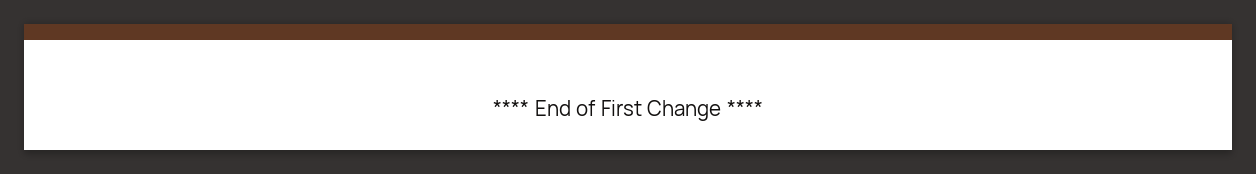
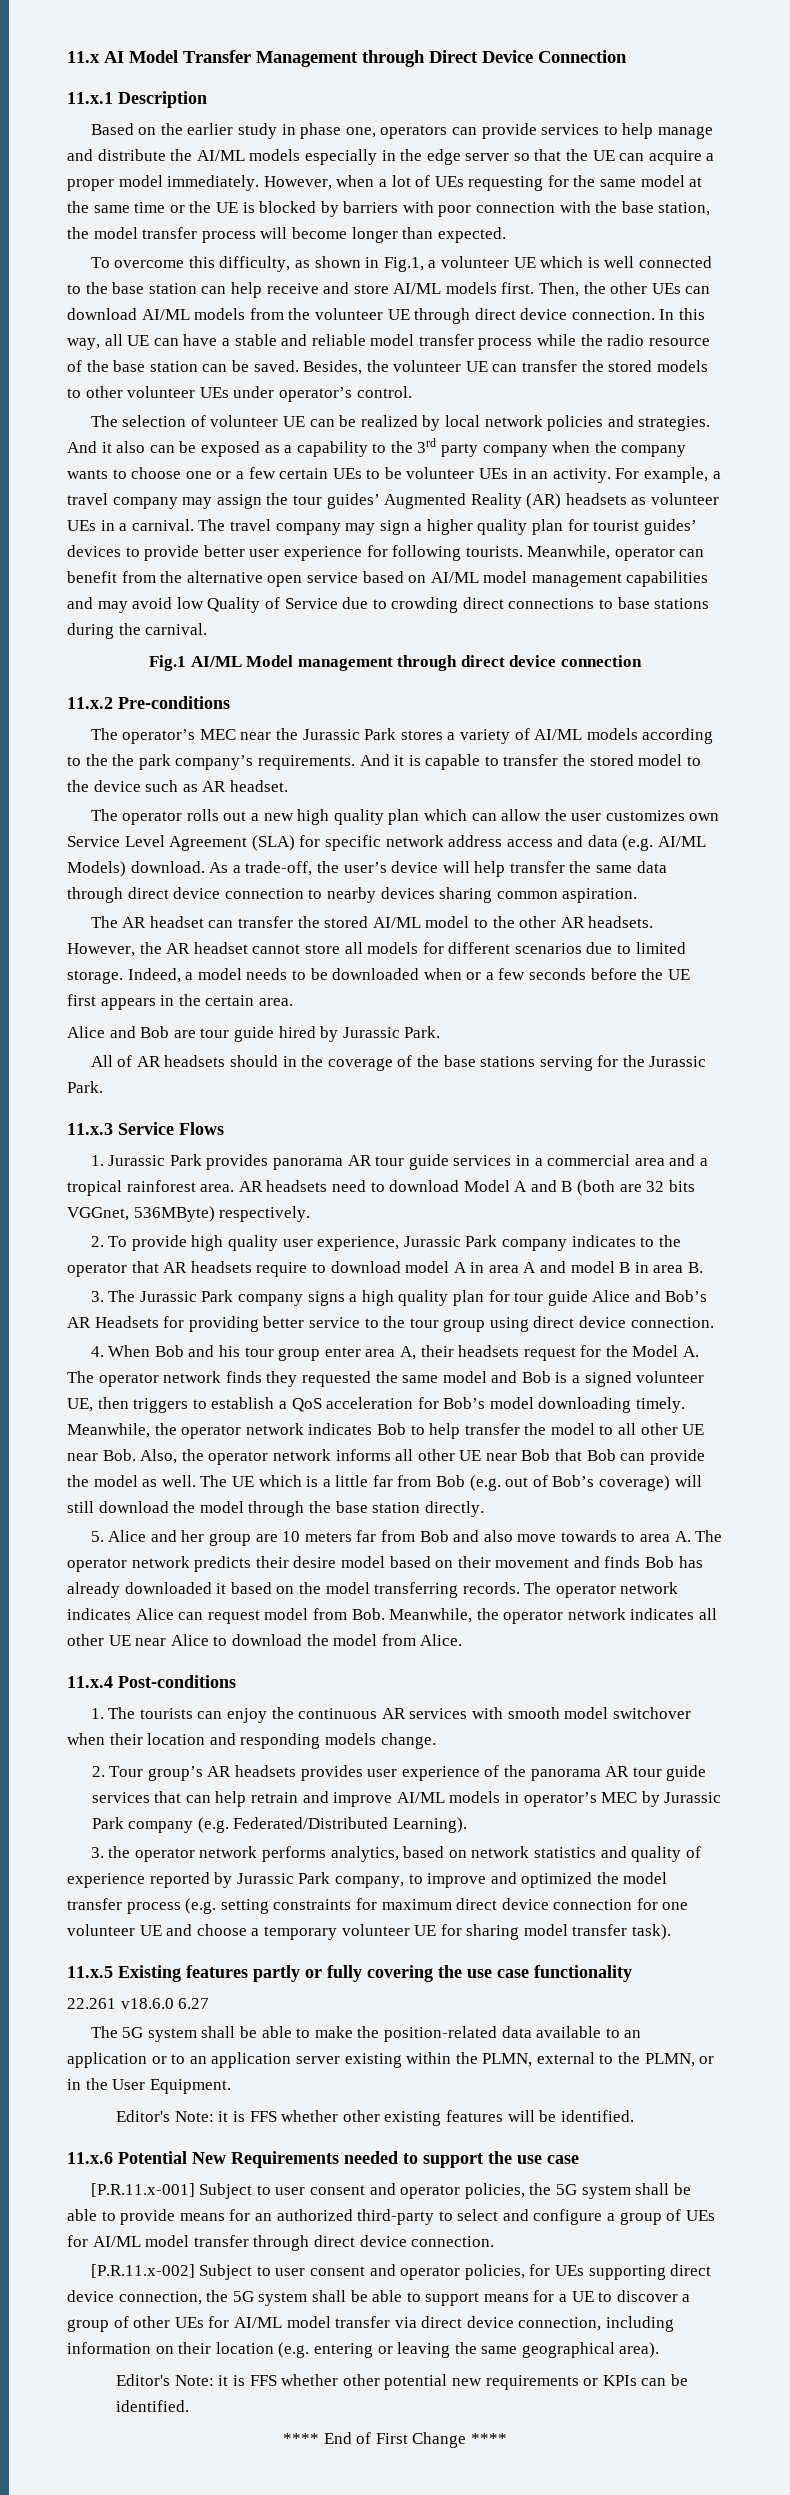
(493, 108) none -> [67,50,627,67] [67,91,207,108] [90,123,713,139] [67,149,715,165] [67,175,703,191] [67,201,711,217] [67,227,506,243] [90,256,712,272] [67,282,711,298] [67,308,706,324] [67,334,710,350] [67,360,708,375] [67,386,412,402] [90,415,711,431] [67,438,687,457] [67,467,721,483] [67,493,720,509] [67,519,697,535] [67,545,705,561] [67,571,709,587] [67,597,710,613] [67,623,208,639] [148,655,643,671] [67,696,230,709] [90,728,714,744] [67,754,701,770] [67,780,288,792] [90,809,720,825] [67,835,707,851] [67,861,667,877] [67,887,638,903] [90,916,654,928] [67,942,686,957] [67,968,690,984] [67,994,293,1010] [67,1026,441,1042] [90,1055,707,1071] [67,1081,103,1093] [67,1122,224,1135] [90,1154,708,1170] [67,1180,695,1196] [67,1206,311,1222] [90,1235,681,1251] [67,1261,704,1277] [90,1290,708,1306] [67,1316,714,1332] [90,1345,700,1361] [67,1371,705,1387] [67,1397,686,1413] [67,1423,705,1439] [67,1449,705,1465] [67,1475,702,1491] [67,1501,484,1517] [90,1530,723,1546] [67,1556,703,1572] [67,1582,679,1598] [67,1608,718,1624] [67,1634,463,1646] [67,1675,236,1688] [90,1707,691,1723] [67,1733,436,1749] [91,1765,707,1781] [91,1791,722,1807] [91,1817,467,1833] [90,1846,701,1862] [67,1872,668,1888] [67,1898,689,1914] [67,1924,672,1940] [67,1965,632,1982] [67,1998,210,2009] [90,2026,642,2042] [67,2052,715,2068] [67,2078,231,2094] [116,2110,634,2126] [67,2151,579,2168] [90,2183,691,2199] [67,2209,715,2225] [67,2235,495,2251] [90,2264,712,2280] [67,2290,691,2306] [67,2316,675,2332] [67,2342,660,2358] [116,2374,688,2390] [116,2400,190,2412] 11.x AI Model Transfer Management through Direct Device Connection // 11.x.1 Description // Based on the earlier study in phase one, operators can provide services to help manage and distribute the AI/ML models especially in the edge server so that the UE can acquire a proper model immediately. However, when a lot of UEs requesting for the same model at the same time or the UE is blocked by barriers with poor connection with the base station, the model transfer process will become longer than expected. // To overcome this difficulty, as shown in Fig.1, a volunteer UE which is well connected to the base station can help receive and store AI/ML models first. Then, the other UEs can download AI/ML models from the volunteer UE through direct device connection. In this way, all UE can have a stable and reliable model transfer process while the radio resource of the base station can be saved. Besides, the volunteer UE can transfer the stored models to other volunteer UEs under operator’s control. // The selection of volunteer UE can be realized by local network policies and strategies. And it also can be exposed as a capability to the 3rd party company when the company wants to choose one or a few certain UEs to be volunteer UEs in an activity. For example, a travel company may assign the tour guides’ Augmented Reality (AR) headsets as volunteer UEs in a carnival. The travel company may sign a higher quality plan for tourist guides’ devices to provide better user experience for following tourists. Meanwhile, operator can benefit from the alternative open service based on AI/ML model management capabilities and may avoid low Quality of Service due to crowding direct connections to base stations during the carnival. // Fig.1 AI/ML Model management through direct device connection // 11.x.2 Pre-conditions // The operator’s MEC near the Jurassic Park stores a variety of AI/ML models according to the the park company’s requirements. And it is capable to transfer the stored model to the device such as AR headset. // The operator rolls out a new high quality plan which can allow the user customizes own Service Level Agreement (SLA) for specific network address access and data (e.g. AI/ML Models) download. As a trade-off, the user’s device will help transfer the same data through direct device connection to nearby devices sharing common aspiration. // The AR headset can transfer the stored AI/ML model to the other AR headsets. However, the AR headset cannot store all models for different scenarios due to limited storage. Indeed, a model needs to be downloaded when or a few seconds before the UE first appears in the certain area. // Alice and Bob are tour guide hired by Jurassic Park. // All of AR headsets should in the coverage of the base stations serving for the Jurassic Park. // 11.x.3 Service Flows // 1. Jurassic Park provides panorama AR tour guide services in a commercial area and a tropical rainforest area. AR headsets need to download Model A and B (both are 32 bits VGGnet, 536MByte) respectively. // 2. To provide high quality user experience, Jurassic Park company indicates to the operator that AR headsets require to download model A in area A and model B in area B. // 3. The Jurassic Park company signs a high quality plan for tour guide Alice and Bob’s AR Headsets for providing better service to the tour group using direct device connection. // 4. When Bob and his tour group enter area A, their headsets request for the Model A. The operator network finds they requested the same model and Bob is a signed volunteer UE, then triggers to establish a QoS acceleration for Bob’s model downloading timely. Meanwhile, the operator network indicates Bob to help transfer the model to all other UE near Bob. Also, the operator network informs all other UE near Bob that Bob can provide the model as well. The UE which is a little far from Bob (e.g. out of Bob’s coverage) will still download the model through the base station directly. // 5. Alice and her group are 10 meters far from Bob and also move towards to area A. The operator network predicts their desire model based on their movement and finds Bob has already downloaded it based on the model transferring records. The operator network indicates Alice can request model from Bob. Meanwhile, the operator network indicates all other UE near Alice to download the model from Alice. // 11.x.4 Post-conditions // 1. The tourists can enjoy the continuous AR services with smooth model switchover when their location and responding models change. // 2. Tour group’s AR headsets provides user experience of the panorama AR tour guide services that can help retrain and improve AI/ML models in operator’s MEC by Jurassic Park company (e.g. Federated/Distributed Learning). // 3. the operator network performs analytics, based on network statistics and quality of experience reported by Jurassic Park company, to improve and optimized the model transfer process (e.g. setting constraints for maximum direct device connection for one volunteer UE and choose a temporary volunteer UE for sharing model transfer task). // 11.x.5 Existing features partly or fully covering the use case functionality // 22.261 v18.6.0 6.27 // The 5G system shall be able to make the position-related data available to an application or to an application server existing within the PLMN, external to the PLMN, or in the User Equipment. // Editor's Note: it is FFS whether other existing features will be identified. // 11.x.6 Potential New Requirements needed to support the use case // [P.R.11.x-001] Subject to user consent and operator policies, the 5G system shall be able to provide means for an authorized third-party to select and configure a group of UEs for AI/ML model transfer through direct device connection. // [P.R.11.x-002] Subject to user consent and operator policies, for UEs supporting direct device connection, the 5G system shall be able to support means for a UE to discover a group of other UEs for AI/ML model transfer via direct device connection, including information on their location (e.g. entering or leaving the same geographical area). // Editor's Note: it is FFS whether other potential new requirements or KPIs can be identified. //

